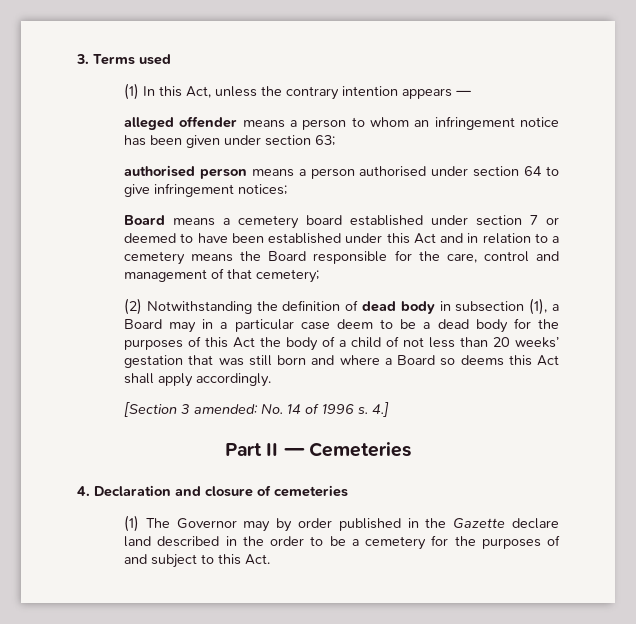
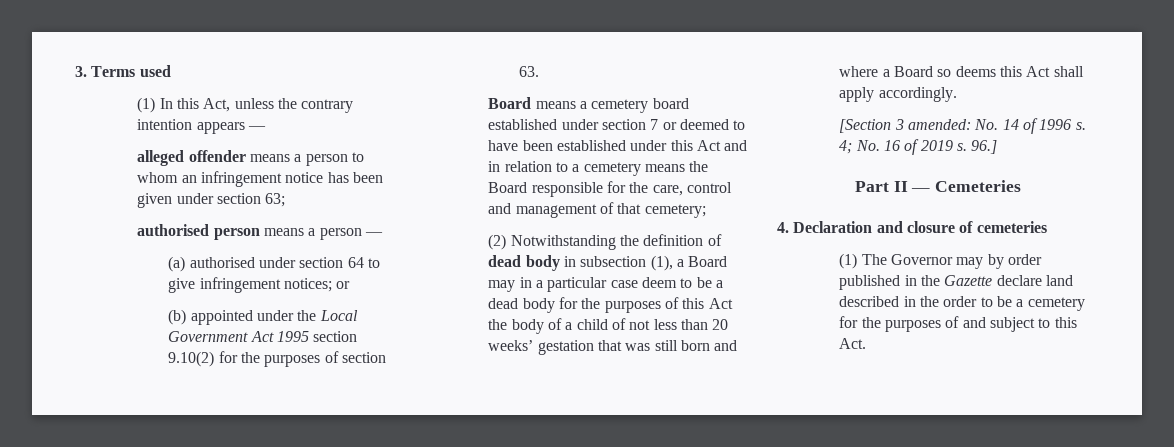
(355, 173) none -> [364,232,383,236] [168,256,186,272] — // (a)
(288, 189) none -> [336,281,351,289] [168,309,358,325] [168,331,358,342] [168,351,387,367] [519,66,540,77] or // (b) appointed under the Local Government Act 1995 section 9.10(2) for the purposes of section 63.
[372,402,390,417] 4.] -> [839,139,998,155] 4; No. 16 of 2019 s. 96.]

